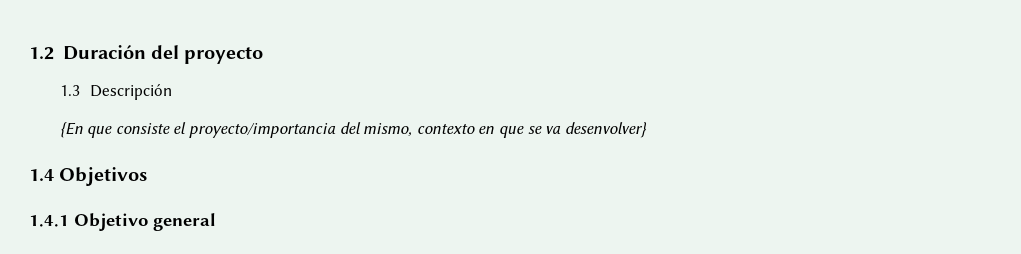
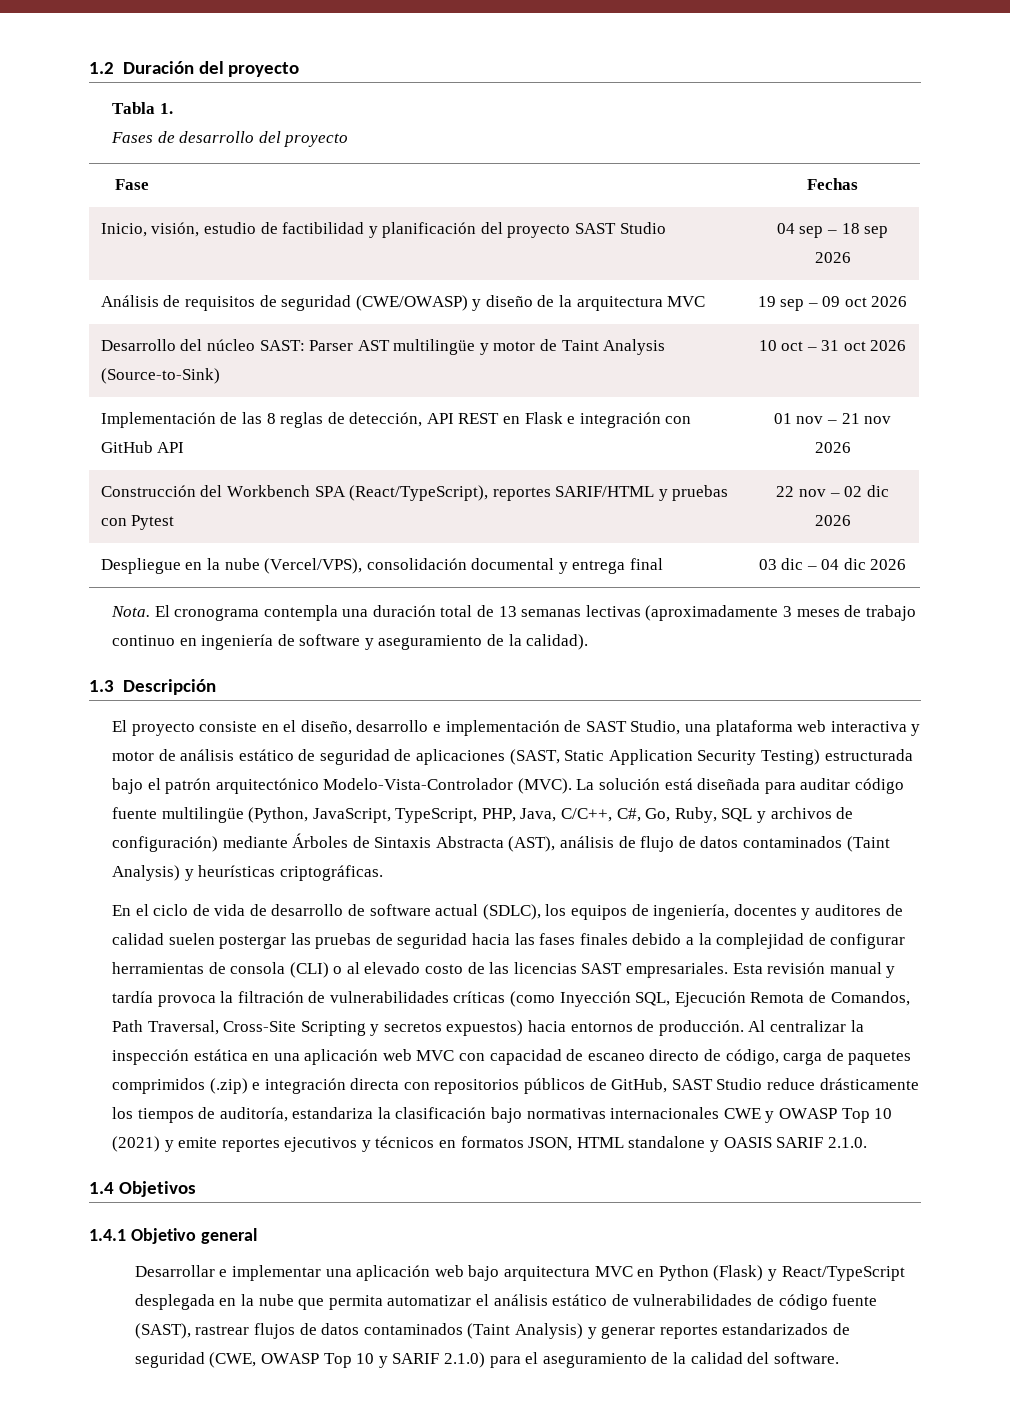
[59,84,173,100] [59,122,647,138] 1.3 Descripción // {En que consiste el proyecto/importancia del mismo, contexto en que se va desenvolver} -> [111,102,173,114] [110,131,349,147] [114,179,149,190] [807,178,858,190] [100,222,666,238] [776,223,889,238] [814,252,851,263] [100,295,706,311] [757,296,908,311] [100,339,666,355] [100,368,220,384] [758,340,907,351] [100,412,692,428] [100,441,185,453] [773,413,892,424] [814,442,851,453] [100,485,729,501] [100,515,175,530] [776,485,889,497] [814,515,851,526] [100,558,664,574] [758,558,907,570] [110,605,916,621] [111,634,589,650] [89,679,216,695] [111,720,921,736] [111,749,913,765] [111,778,905,794] [111,807,854,823] [111,833,890,852] [111,865,383,881] [111,904,903,920] [111,933,906,949] [111,962,896,978] [111,991,910,1007] [111,1020,864,1036] [111,1049,912,1065] [111,1078,919,1094] [111,1107,893,1123] [111,1136,867,1152] Tabla 1. // Fases de desarrollo del proyecto // Fase | Fechas // Inicio, visión, estudio de factibilidad y planificación del proyecto SAST Studio | 04 sep – 18 sep 2026 // Análisis de requisitos de seguridad (CWE/OWASP) y diseño de la arquitectura MVC | 19 sep – 09 oct 2026 // Desarrollo del núcleo SAST: Parser AST multilingüe y motor de Taint Analysis (Source-to-Sink) | 10 oct – 31 oct 2026 // Implementación de las 8 reglas de detección, API REST en Flask e integración con GitHub API | 01 nov – 21 nov 2026 // Construcción del Workbench SPA (React/TypeScript), reportes SARIF/HTML y pruebas con Pytest | 22 nov – 02 dic 2026 // Despliegue en la nube (Vercel/VPS), consolidación documental y entrega final | 03 dic – 04 dic 2026 // Nota. El cronograma contempla una duración total de 13 semanas lectivas (aproximadamente 3 meses de trabajo continuo en ingeniería de software y aseguramiento de la calidad). // 1.3 Descripción // El proyecto consiste en el diseño, desarrollo e implementación de SAST Studio, una plataforma web interactiva y motor de análisis estático de seguridad de aplicaciones (SAST, Static Application Security Testing) estructurada bajo el patrón arquitectónico Modelo-Vista-Controlador (MVC). La solución está diseñada para auditar código fuente multilingüe (Python, JavaScript, TypeScript, PHP, Java, C/C++, C#, Go, Ruby, SQL y archivos de configuración) mediante Árboles de Sintaxis Abstracta (AST), análisis de flujo de datos contaminados (Taint Analysis) y heurísticas criptográficas. // En el ciclo de vida de desarrollo de software actual (SDLC), los equipos de ingeniería, docentes y auditores de calidad suelen postergar las pruebas de seguridad hacia las fases finales debido a la complejidad de configurar herramientas de consola (CLI) o al elevado costo de las licencias SAST empresariales. Esta revisión manual y tardía provoca la filtración de vulnerabilidades críticas (como Inyección SQL, Ejecución Remota de Comandos, Path Traversal, Cross-Site Scripting y secretos expuestos) hacia entornos de producción. Al centralizar la inspección estática en una aplicación web MVC con capacidad de escaneo directo de código, carga de paquetes comprimidos (.zip) e integración directa con repositorios públicos de GitHub, SAST Studio reduce drásticamente los tiempos de auditoría, estandariza la clasificación bajo normativas internacionales CWE y OWASP Top 10 (2021) y emite reportes ejecutivos y técnicos en formatos JSON, HTML standalone y OASIS SARIF 2.1.0.
(216, 222) none -> [134,1265,905,1281] [134,1294,878,1310] [134,1323,850,1339] [134,1352,839,1368] // Desarrollar e implementar una aplicación web bajo arquitectura MVC en Python (Flask) y React/TypeScript desplegada en la nube que permita automatizar el análisis estático de vulnerabilidades de código fuente (SAST), rastrear flujos de datos contaminados (Taint Analysis) y generar reportes estandarizados de seguridad (CWE, OWASP Top 10 y SARIF 2.1.0) para el aseguramiento de la calidad del software.

